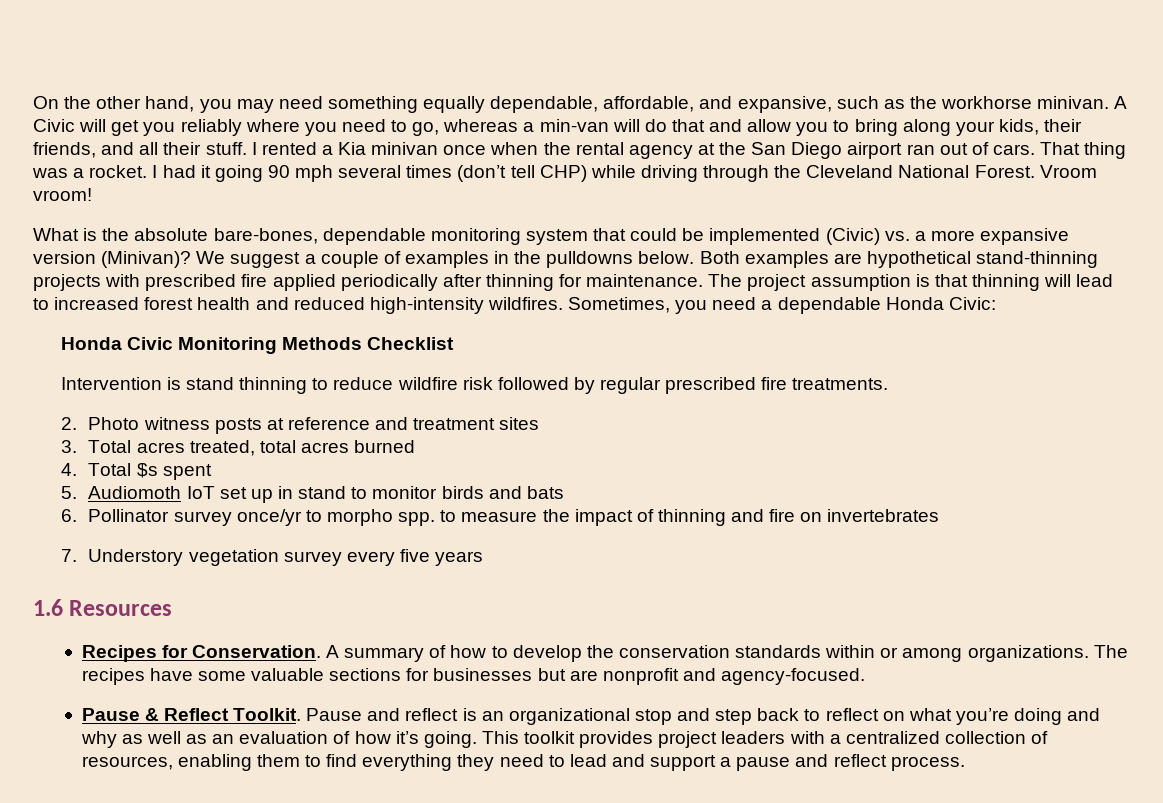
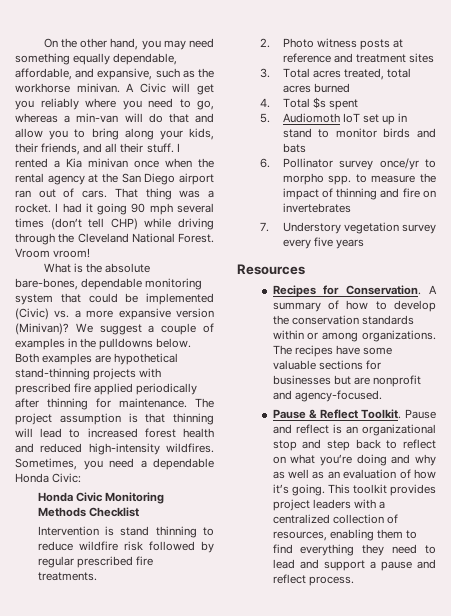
[33,599,63,616] 1.6 -> (364, 244) none

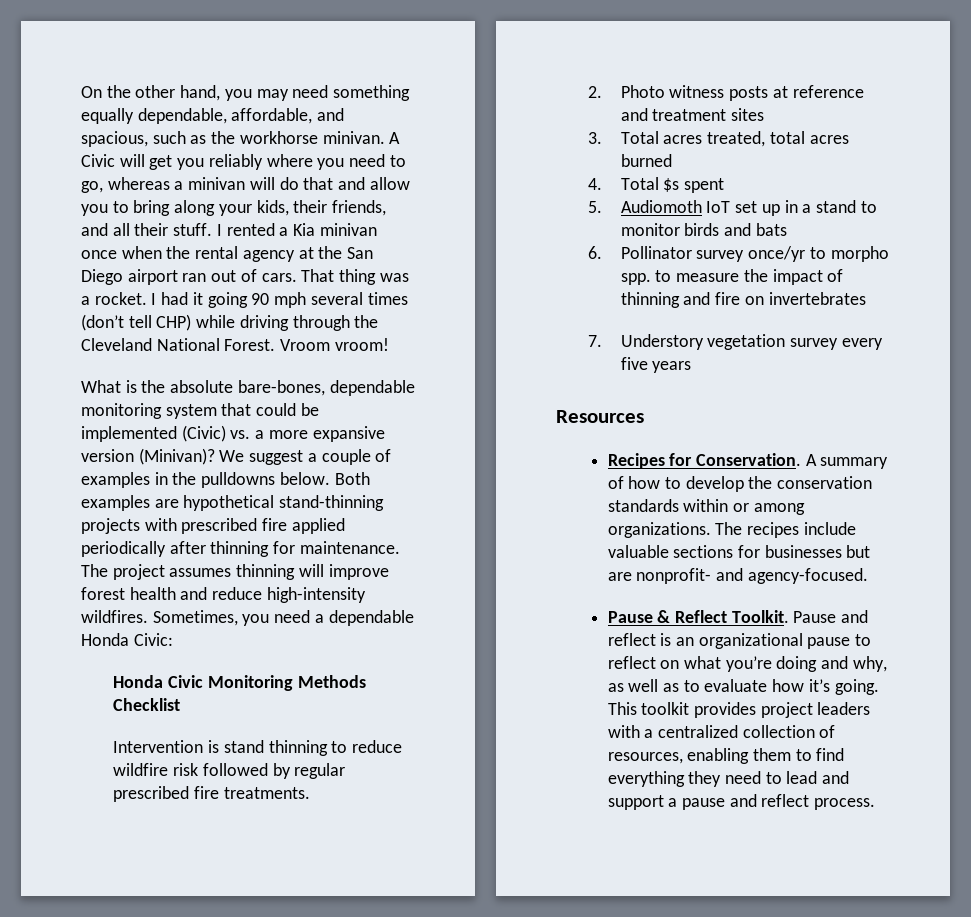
[97,68,153,80] expansive, -> [81,131,148,147] spacious,
[76,113,119,123] min-van -> [188,177,246,190] minivan
[59,413,214,425] [15,428,138,438] assumption is that thinning will lead to increased -> [169,564,389,580] assumes thinning will improve
[40,443,83,453] reduced -> [212,587,263,600] reduce
(408, 117) none -> [802,204,812,213] a
[335,345,392,355] have some -> [803,522,856,535] include
[372,375,421,387] nonprofit -> [636,568,712,584] nonprofit-
[272,439,381,451] stop and step back -> [807,637,851,649] pause
[415,454,436,466] why -> [852,656,887,672] why,
[327,469,411,479] an evaluation of -> [683,679,768,692] to evaluate

